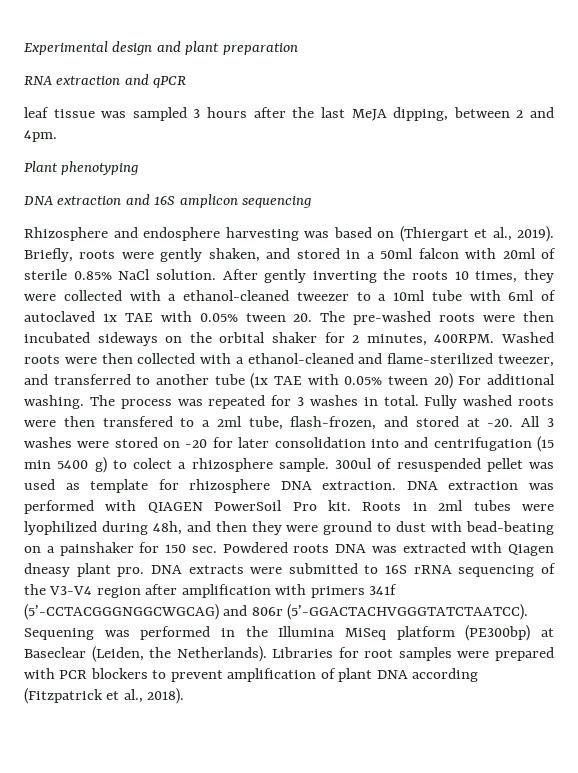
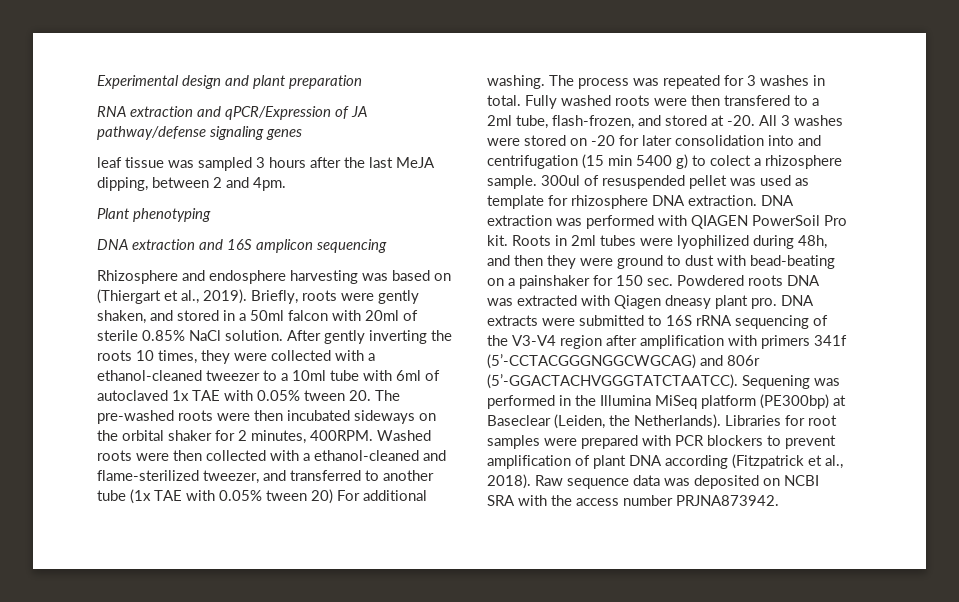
[153,76,187,88] qPCR -> [225,106,367,120] [97,126,302,140] qPCR/Expression of JA pathway/defense signaling genes
(185, 696) none -> [535,475,819,489] [487,495,779,506] Raw sequence data was deposited on NCBI SRA with the access number PRJNA873942.

